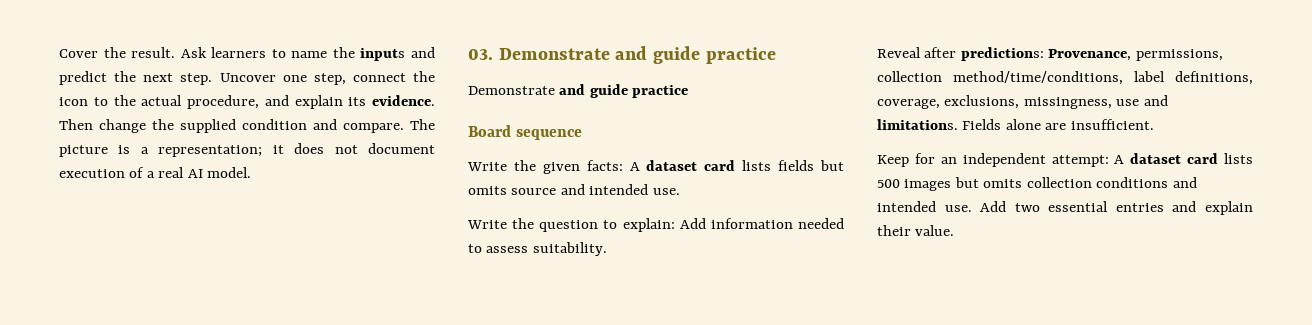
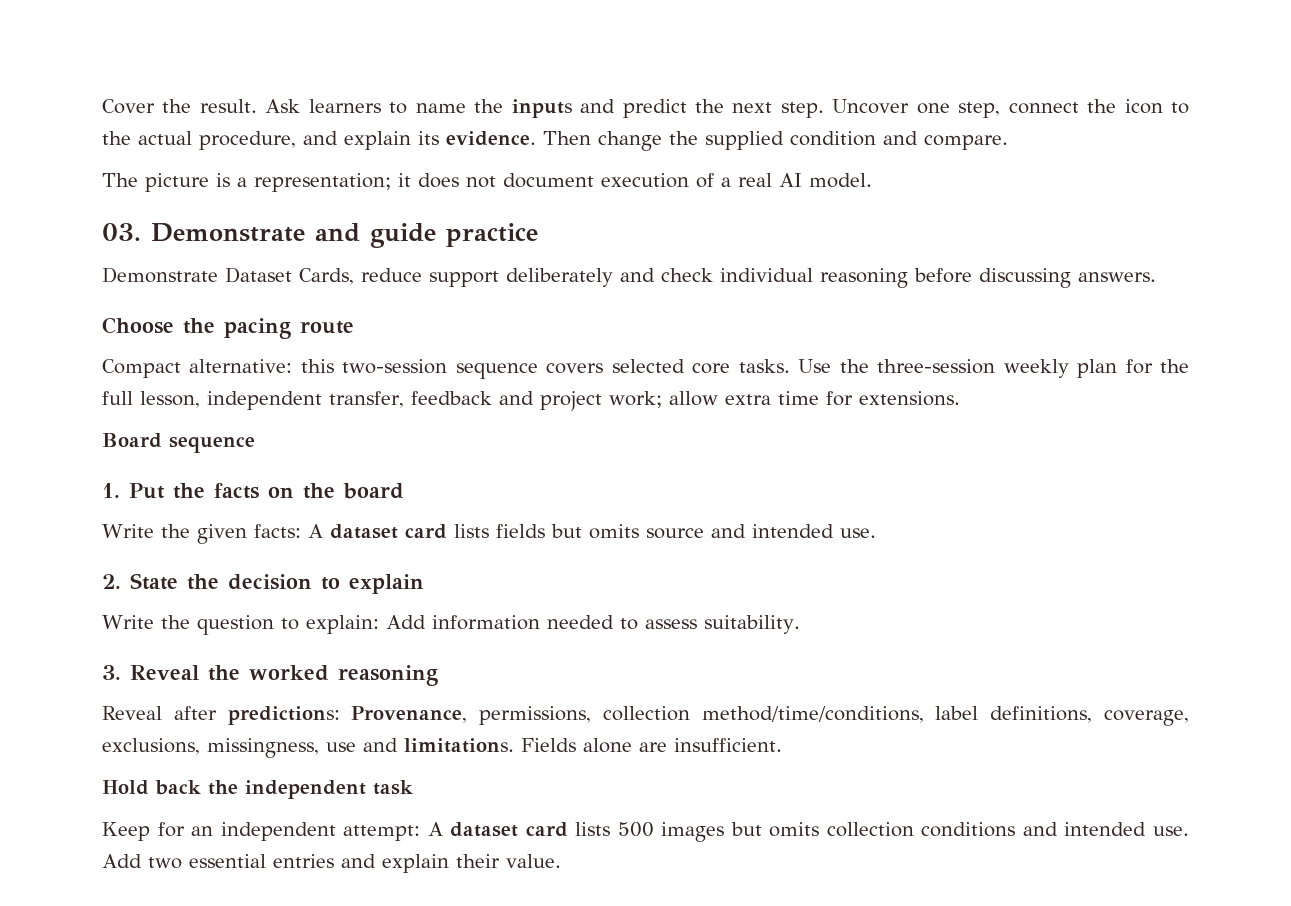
(404, 128) none -> (1008, 142) //
[559,84,689,98] [468,125,582,140] and guide practice // Board sequence -> [225,267,1156,288] [102,317,354,339] [102,359,1190,379] [102,391,960,411] [102,433,255,453] [102,483,404,499] Dataset Cards, reduce support deliberately and check individual reasoning before discussing answers. // Choose the pacing route // Compact alternative: this two-session sequence covers selected core tasks. Use the three-session weekly plan for the full lesson, independent transfer, feedback and project work; allow extra time for extensions. // Board sequence // 1. Put the facts on the board
(680, 191) none -> [102,573,424,594] // 2. State the decision to explain
(607, 249) none -> [102,665,438,686] // 3. Reveal the worked reasoning
(1154, 124) none -> [102,780,413,799] // Hold back the independent task

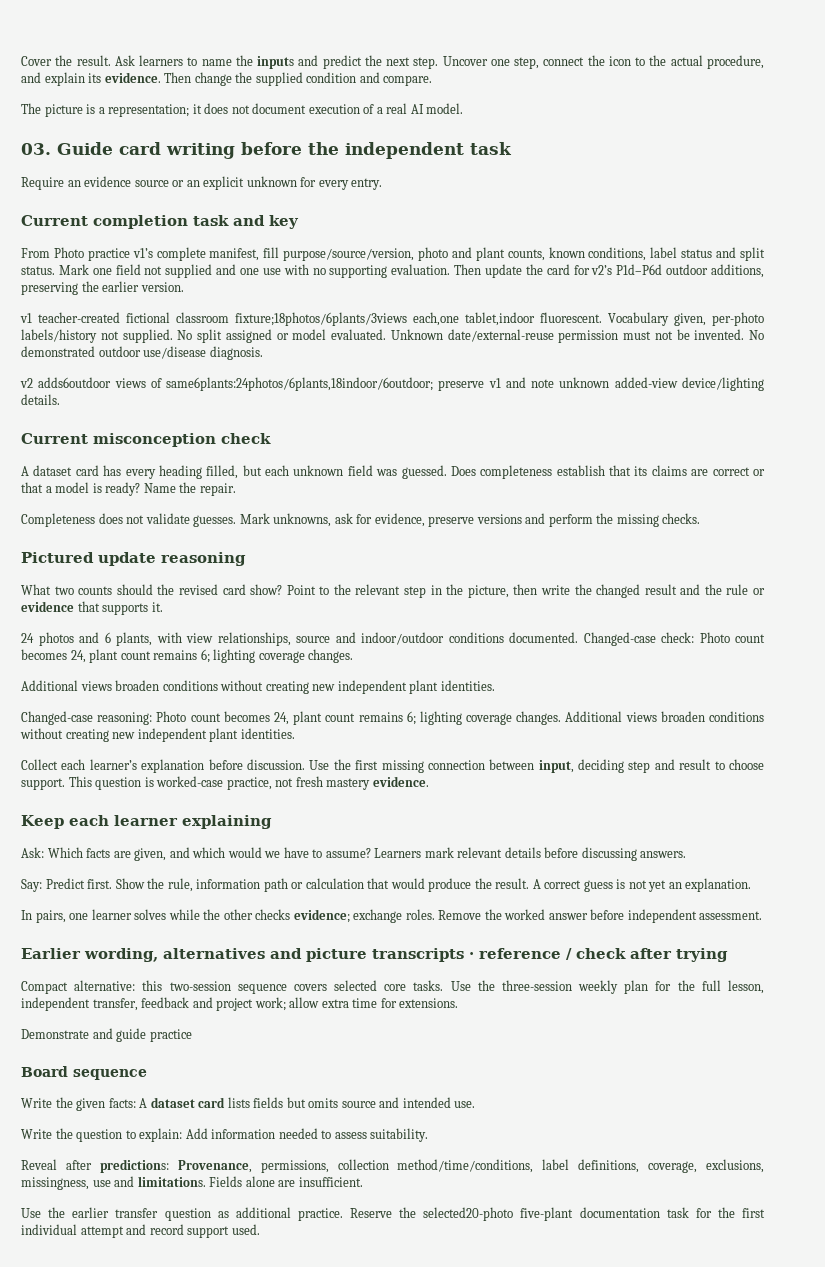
[151,223,538,248] [102,267,1156,288] [102,317,354,339] Demonstrate and guide practice // Demonstrate Dataset Cards, reduce support deliberately and check individual reasoning before discussing answers. // Choose the pacing route -> [57,142,512,159] [21,176,383,190] [21,215,299,229] [21,247,765,261] [21,264,764,278] [21,281,184,295] [20,312,764,326] [21,329,764,343] [21,346,263,360] [20,377,764,391] [21,394,60,405] [21,433,271,447] [21,465,766,479] [21,482,236,496] [21,513,701,527] [21,552,246,566] [21,584,766,598] [21,601,163,615] [21,632,765,646] [21,649,354,663] [21,680,495,694] [21,711,764,725] [20,728,295,742] [21,759,765,773] [21,776,429,790] [21,815,272,829] [21,847,687,861] [21,878,752,892] [21,909,763,923] [21,948,728,962] Guide card writing before the independent task // Require an evidence source or an explicit unknown for every entry. // Current completion task and key // From Photo practice v1’s complete manifest, fill purpose/source/version, photo and plant counts, known conditions, label status and split status. Mark one field not supplied and one use with no supporting evaluation. Then update the card for v2’s P1d–P6d outdoor additions, preserving the earlier version. // v1 teacher-created fictional classroom fixture;18photos/6plants/3views each,one tablet,indoor fluorescent. Vocabulary given, per-photo labels/history not supplied. No split assigned or model evaluated. Unknown date/external-reuse permission must not be invented. No demonstrated outdoor use/disease diagnosis. // v2 adds6outdoor views of same6plants:24photos/6plants,18indoor/6outdoor; preserve v1 and note unknown added-view device/lighting details. // Current misconception check // A dataset card has every heading filled, but each unknown field was guessed. Does completeness establish that its claims are correct or that a model is ready? Name the repair. // Completeness does not validate guesses. Mark unknowns, ask for evidence, preserve versions and perform the missing checks. // Pictured update reasoning // What two counts should the revised card show? Point to the relevant step in the picture, then write the changed result and the rule or evidence that supports it. // 24 photos and 6 plants, with view relationships, source and indoor/outdoor conditions documented. Changed-case check: Photo count becomes 24, plant count remains 6; lighting coverage changes. // Additional views broaden conditions without creating new independent plant identities. // Changed-case reasoning: Photo count becomes 24, plant count remains 6; lighting coverage changes. Additional views broaden conditions without creating new independent plant identities. // Collect each learner’s explanation before discussion. Use the first missing connection between input, deciding step and result to choose support. This question is worked-case practice, not fresh mastery evidence. // Keep each learner explaining // Ask: Which facts are given, and which would we have to assume? Learners mark relevant details before discussing answers. // Say: Predict first. Show the rule, information path or calculation that would produce the result. A correct guess is not yet an explanation. // In pairs, one learner solves while the other checks evidence; exchange roles. Remove the worked answer before independent assessment. // Earlier wording, alternatives and picture transcripts · reference / check after trying
[102,433,255,453] [102,483,404,499] Board sequence // 1. Put the facts on the board -> [21,1028,192,1042] [21,1066,147,1080] Demonstrate and guide practice // Board sequence
[102,573,424,594] // 2. State the decision to explain -> (476, 1104) none
[102,665,438,686] // 3. Reveal the worked reasoning -> (429, 1135) none
[102,780,413,799] [102,822,1189,842] [102,854,561,873] Hold back the independent task // Keep for an independent attempt: A dataset card lists 500 images but omits collection conditions and intended use. Add two essential entries and explain their value. -> [21,1207,765,1221] [21,1224,260,1238] Use the earlier transfer question as additional practice. Reserve the selected20-photo five-plant documentation task for the first individual attempt and record support used.

